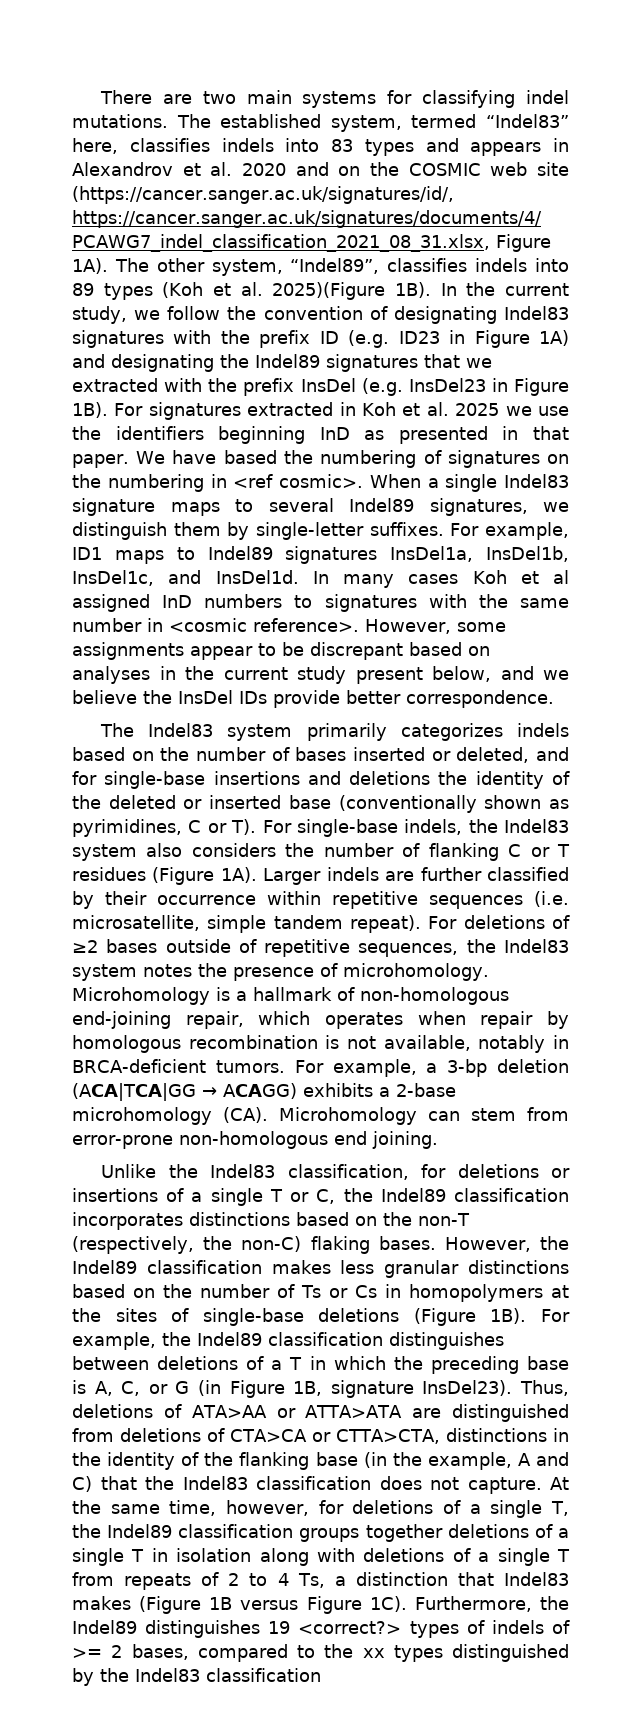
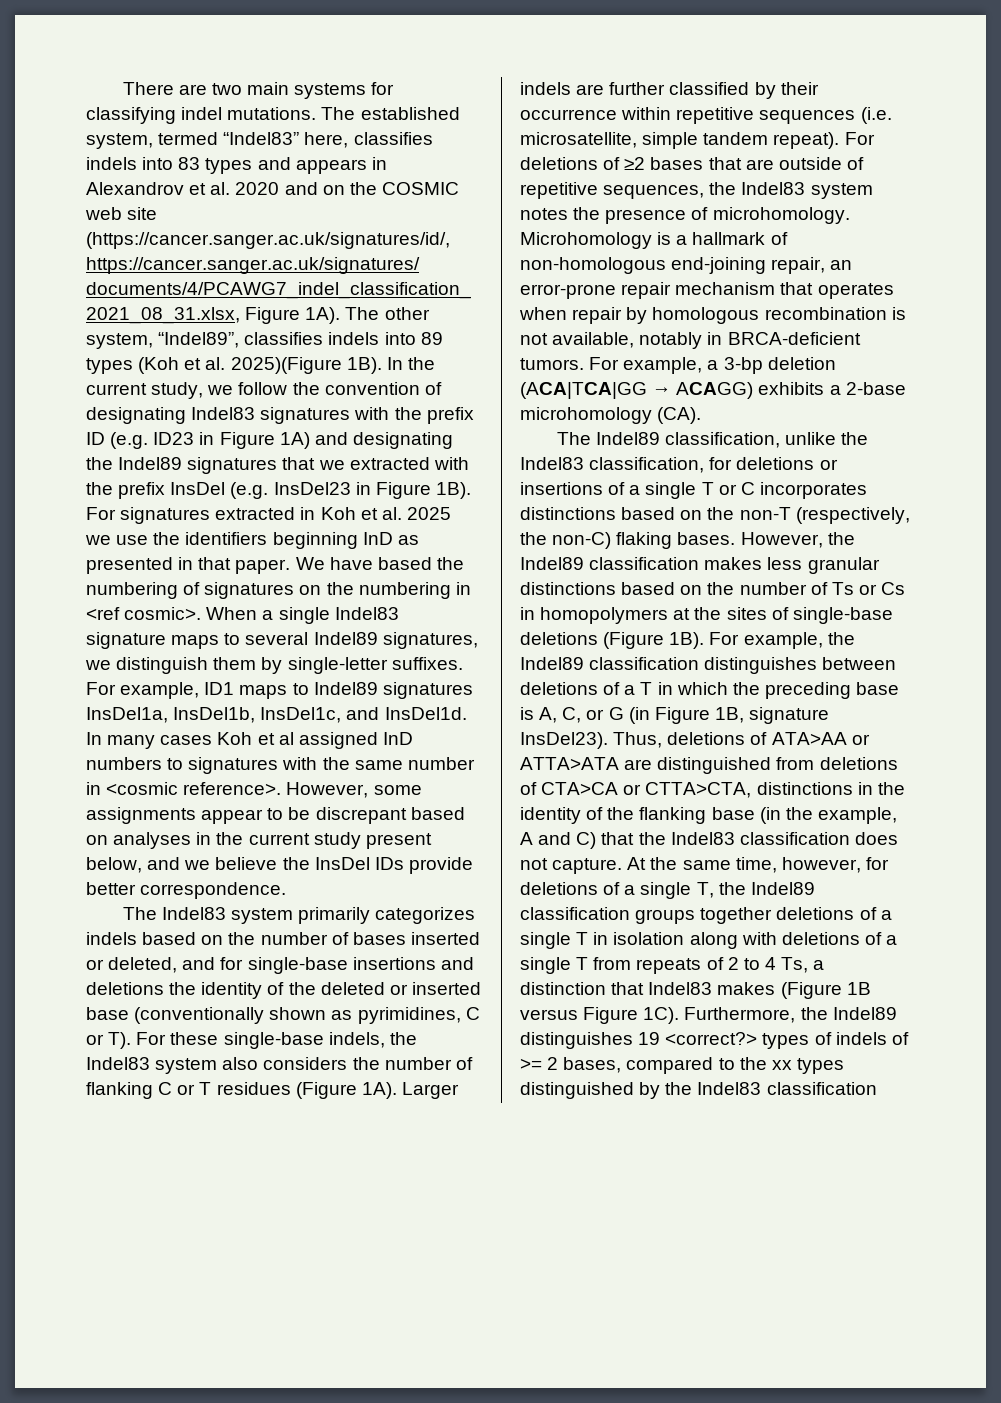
(292, 826) none -> [170,1032,219,1045] these
(158, 946) none -> [708,157,774,170] that are
[258,1011,311,1025] which -> [830,260,853,270] [520,282,814,299] an error-prone repair mechanism that
[279,1107,569,1125] [72,1131,438,1149] [100,1164,156,1178] Microhomology can stem from error-prone non-homologous end joining. // Unlike -> [556,432,836,448] // The Indel89 classification, unlike
[316,1188,569,1204] C, the Indel89 classification -> [740,482,755,495] C

